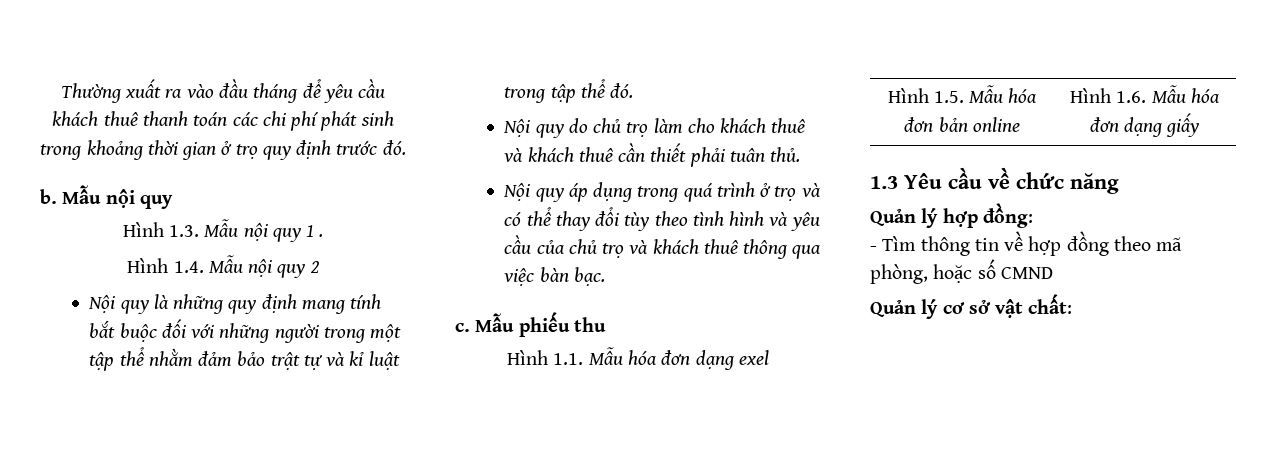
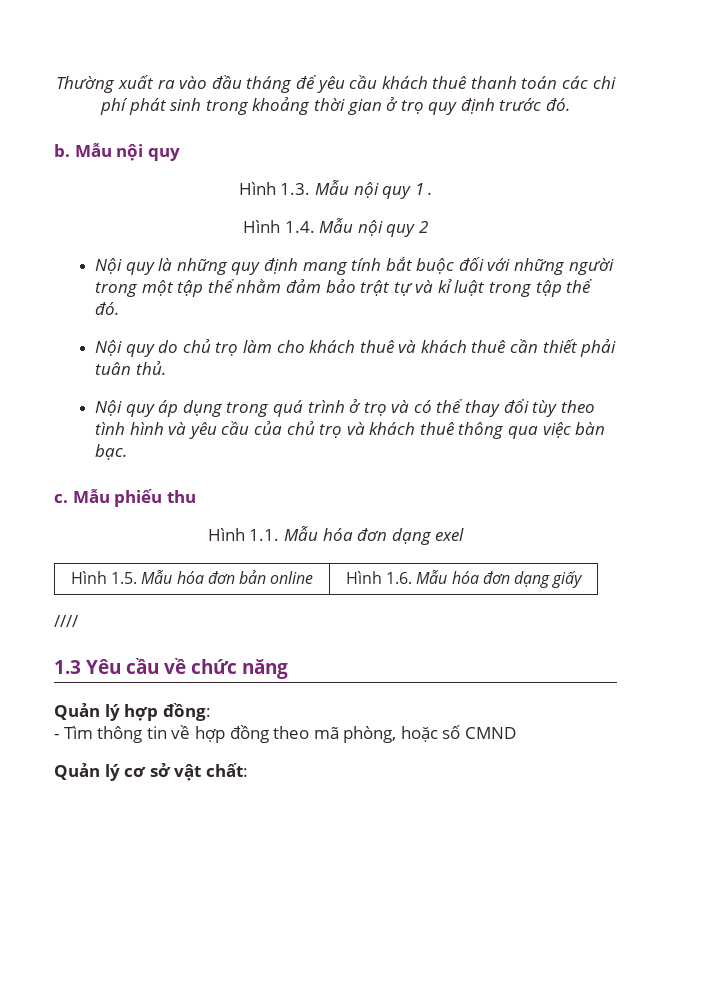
(1200, 125) none -> [54,615,79,627] // ////

